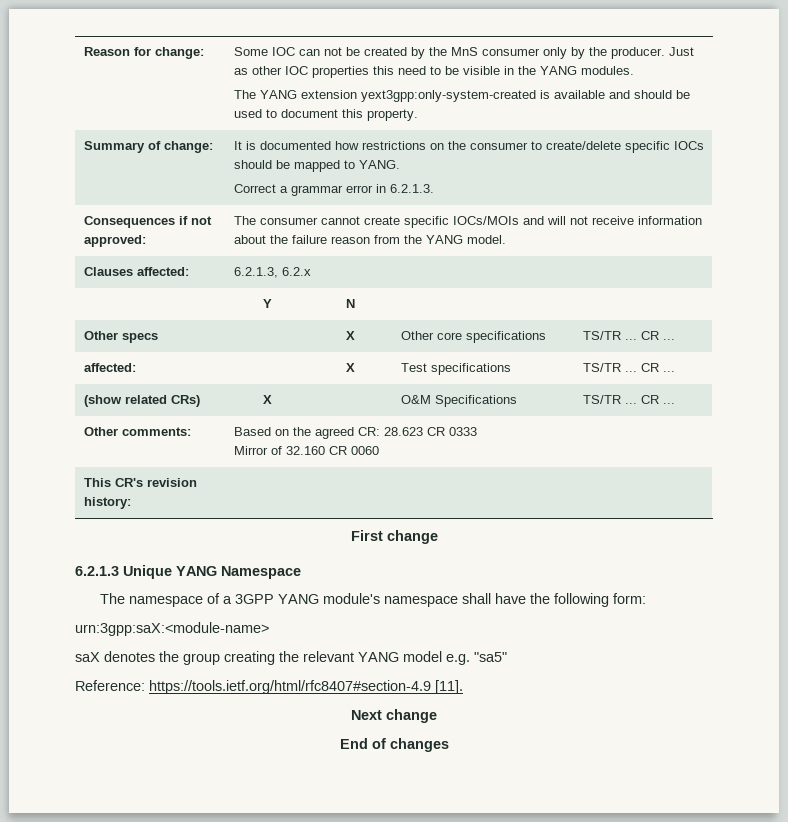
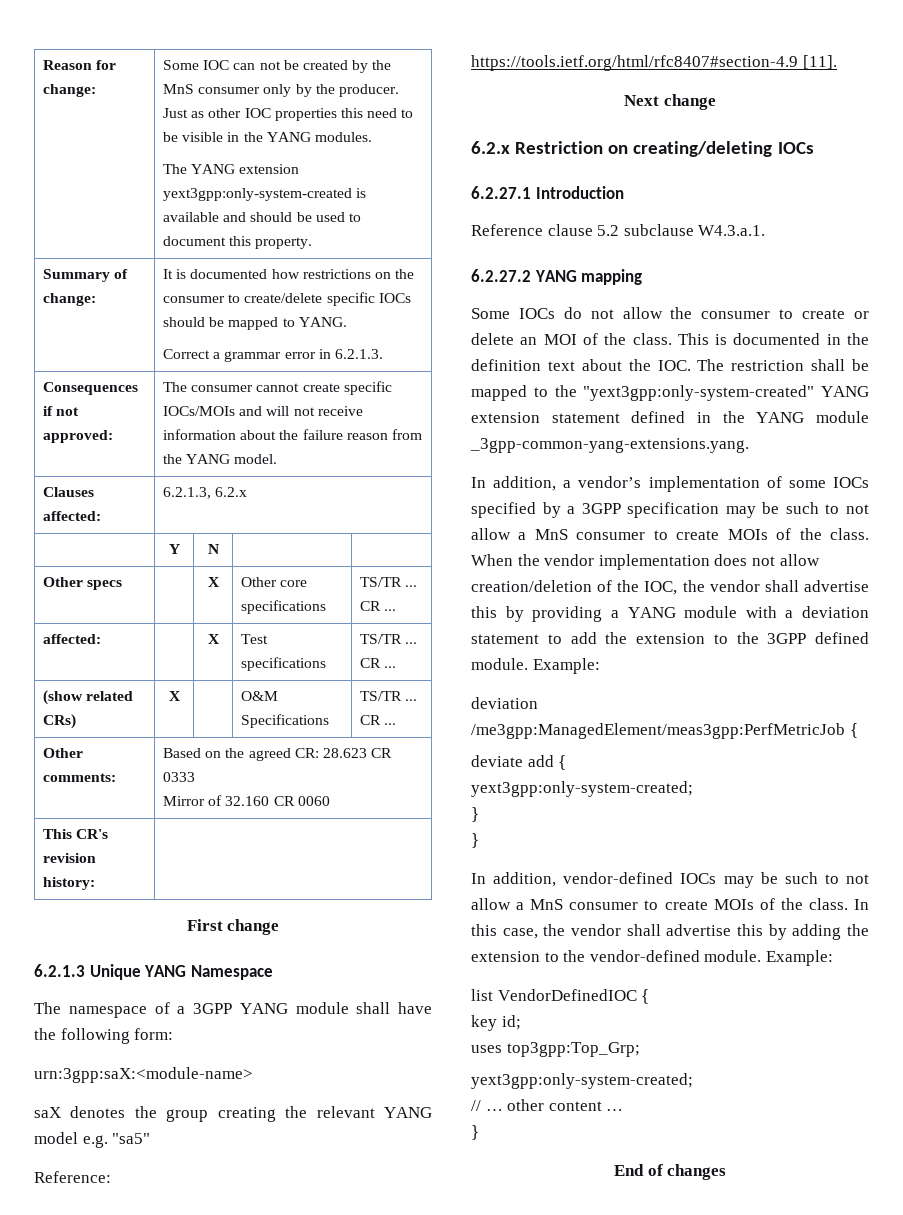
[322,593,458,607] module's namespace -> [295,1002,349,1014] module
(437, 716) none -> [471,141,814,157] [471,186,624,199] [471,224,766,236] [471,269,643,285] [471,307,869,319] [471,333,869,345] [471,359,869,371] [471,385,869,401] [471,411,869,423] [470,438,749,453] [471,476,869,492] [471,502,869,518] [471,528,869,540] [471,554,820,570] [471,580,869,595] [471,606,869,622] [471,632,869,644] [471,658,600,674] [471,697,538,709] [471,723,858,739] [471,755,567,770] [471,781,693,797] [471,807,479,822] [471,833,479,848] [471,872,869,888] [471,898,869,910] [471,924,869,940] [471,950,833,966] [471,989,650,1004] [471,1015,521,1031] [471,1042,640,1057] [471,1073,693,1089] [471,1099,624,1111] [471,1125,479,1140] // 6.2.x Restriction on creating/deleting IOCs // 6.2.27.1 Introduction // Reference clause 5.2 subclause W4.3.a.1. // 6.2.27.2 YANG mapping // Some IOCs do not allow the consumer to create or delete an MOI of the class. This is documented in the definition text about the IOC. The restriction shall be mapped to the "yext3gpp:only-system-created" YANG extension statement defined in the YANG module _3gpp-common-yang-extensions.yang. // In addition, a vendor’s implementation of some IOCs specified by a 3GPP specification may be such to not allow a MnS consumer to create MOIs of the class. When the vendor implementation does not allow creation/deletion of the IOC, the vendor shall advertise this by providing a YANG module with a deviation statement to add the extension to the 3GPP defined module. Example: // deviation /me3gpp:ManagedElement/meas3gpp:PerfMetricJob { // deviate add { // yext3gpp:only-system-created; // } // } // In addition, vendor-defined IOCs may be such to not allow a MnS consumer to create MOIs of the class. In this case, the vendor shall advertise this by adding the extension to the vendor-defined module. Example: // list VendorDefinedIOC { // key id; // uses top3gpp:Top_Grp; // yext3gpp:only-system-created; // // … other content … // }

